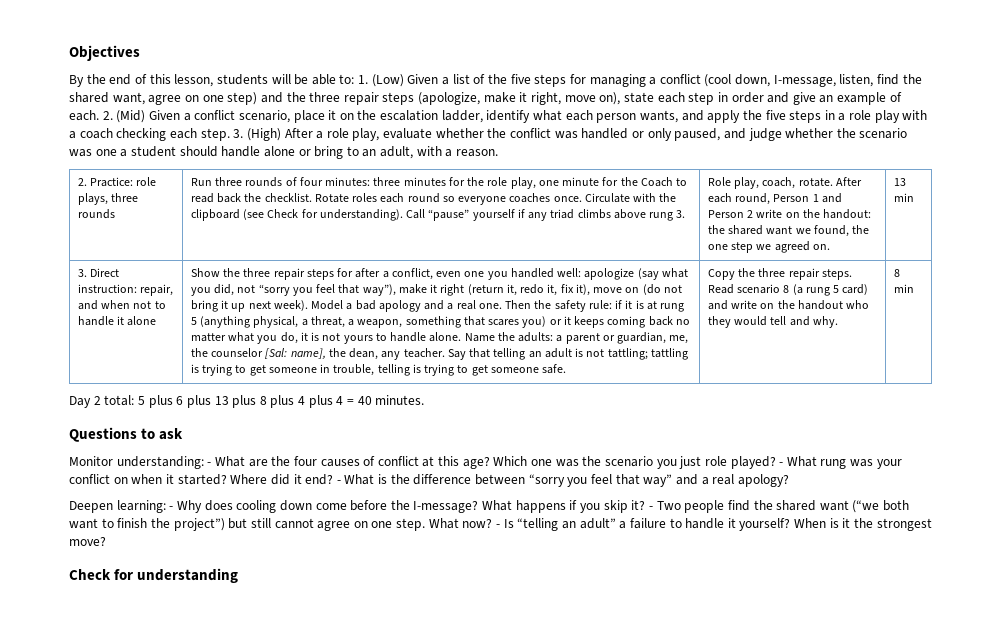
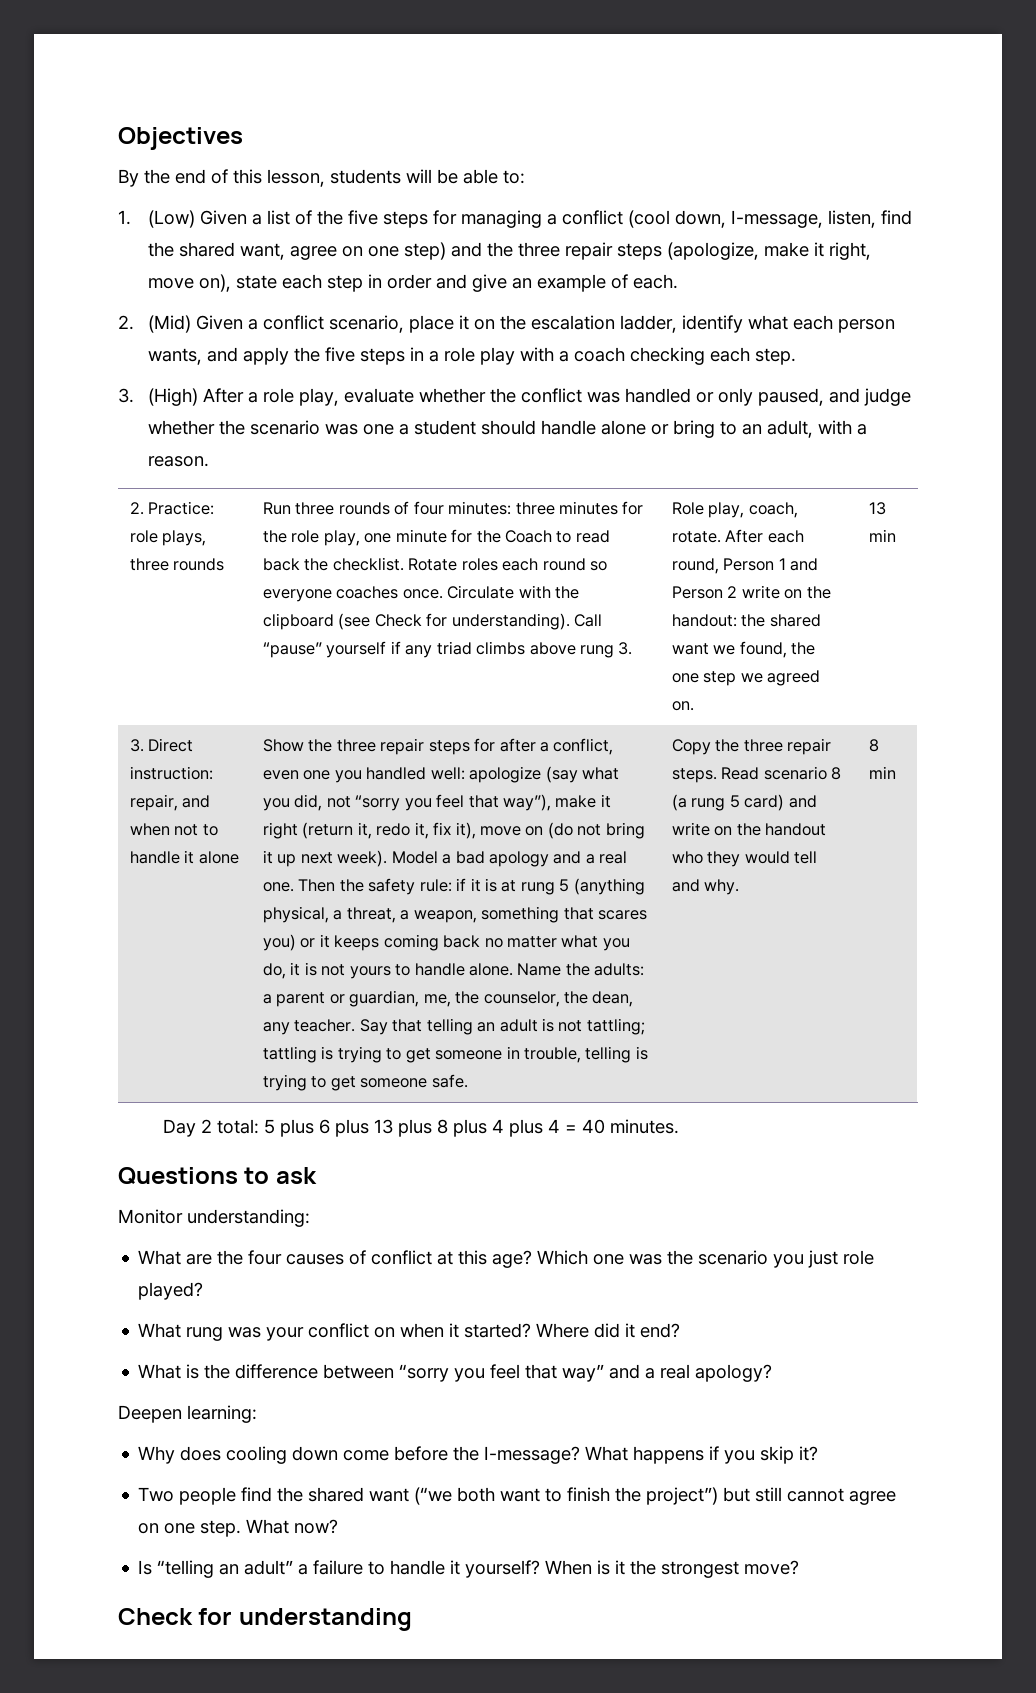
(355, 79) none -> (525, 177) //
(99, 115) none -> (678, 281) //
(230, 134) none -> (796, 356) //
[211,348,326,359] counselor [Sal: name], -> [483,991,560,1007] counselor,
[207,462,212,466] - -> (310, 1218) //
[779,462,784,466] - -> (204, 1291) //
[336,480,341,484] - -> (681, 1330) //
[169,506,174,510] - -> (257, 1414) //
[648,506,653,510] - -> (819, 1453) //
[496,524,501,528] - -> (339, 1526) //

